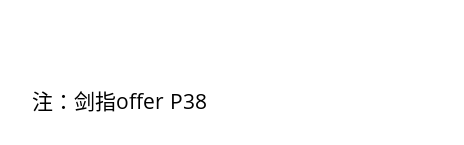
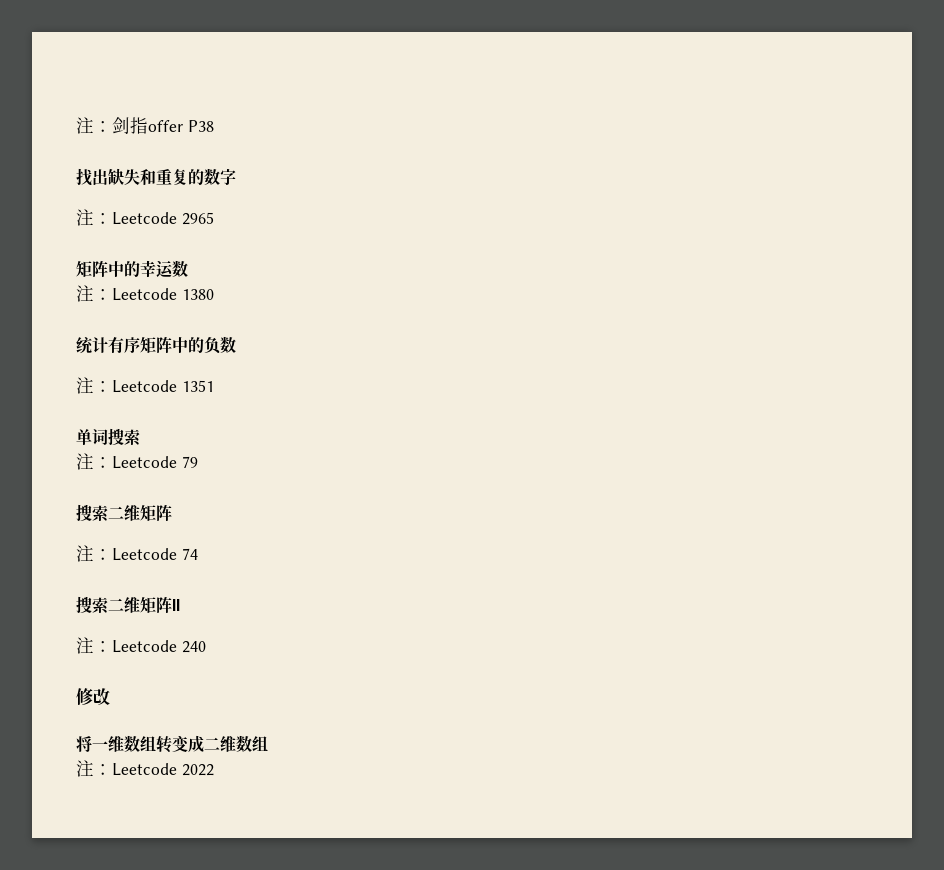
(207, 101) none -> [76,168,236,186] [76,209,214,226] [76,260,188,278] [76,285,214,302] [76,336,236,354] [76,377,214,394] [76,428,140,446] [76,453,198,470] [76,504,172,522] [76,545,198,562] [76,596,180,614] [76,637,206,654] [76,688,110,706] [76,735,268,753] [76,760,214,777] // 找出缺失和重复的数字 // 注：Leetcode 2965 // 矩阵中的幸运数 // 注：Leetcode 1380 // 统计有序矩阵中的负数 // 注：Leetcode 1351 // 单词搜索 // 注：Leetcode 79 // 搜索二维矩阵 // 注：Leetcode 74 // 搜索二维矩阵II // 注：Leetcode 240 // 修改 // 将一维数组转变成二维数组 // 注：Leetcode 2022

